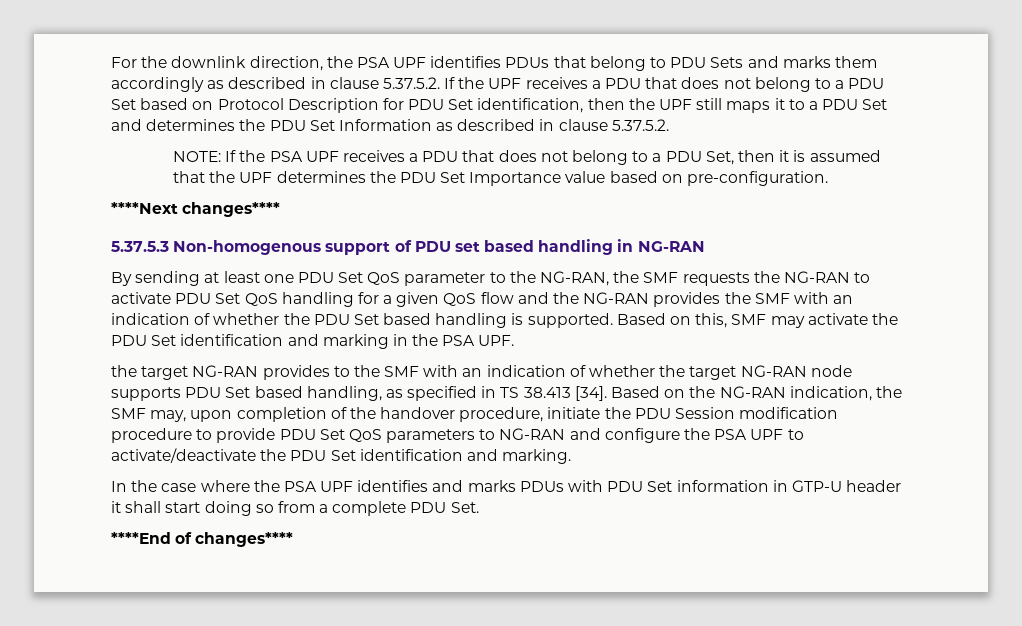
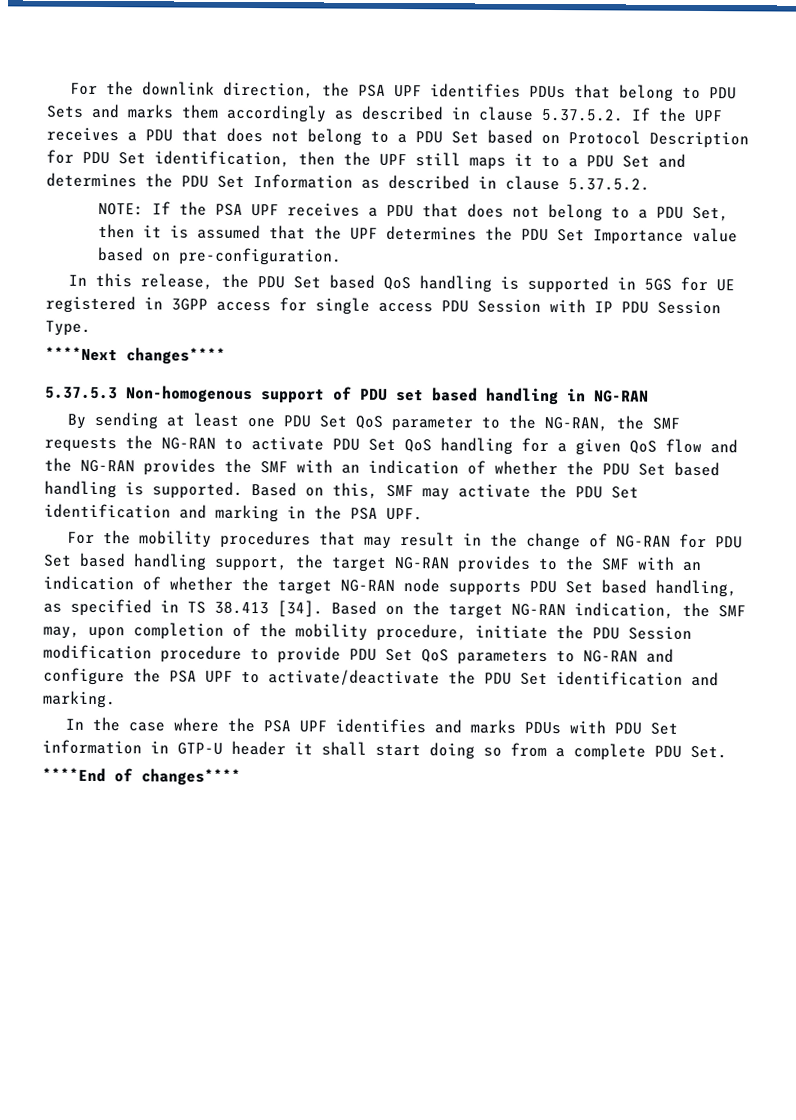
(829, 178) none -> [68,272,736,294] [45,295,721,315] [45,320,91,336] // In this release, the PDU Set based QoS handling is supported in 5GS for UE registered in 3GPP access for single access PDU Session with IP PDU Session Type.
(515, 340) none -> [67,530,744,551] [43,552,288,572] For the mobility procedures that may result in the change of NG-RAN for PDU Set based handling support,
(716, 392) none -> [448,603,503,619] target
[380,407,456,419] handover -> [295,623,368,641] mobility

